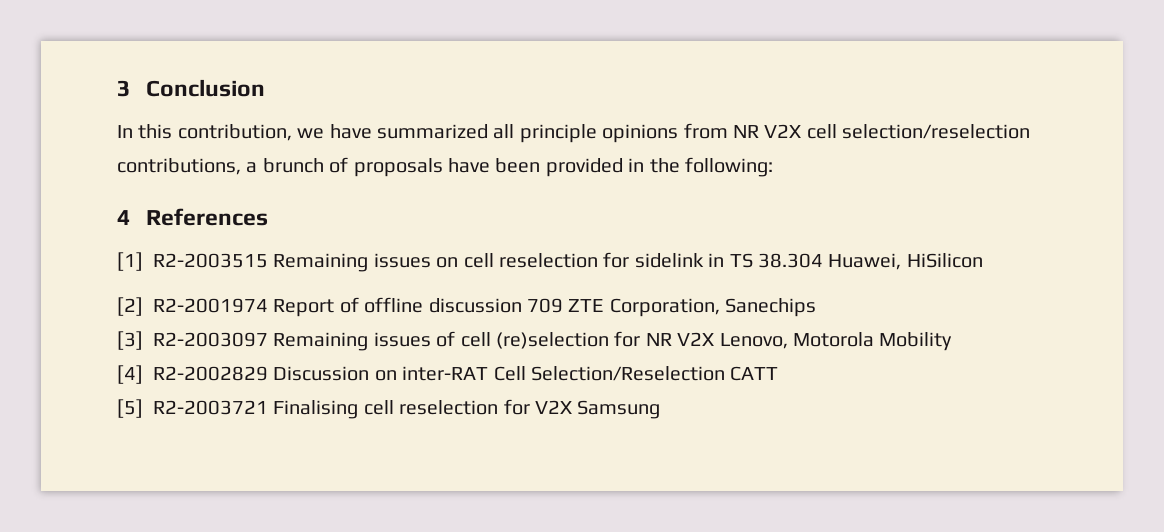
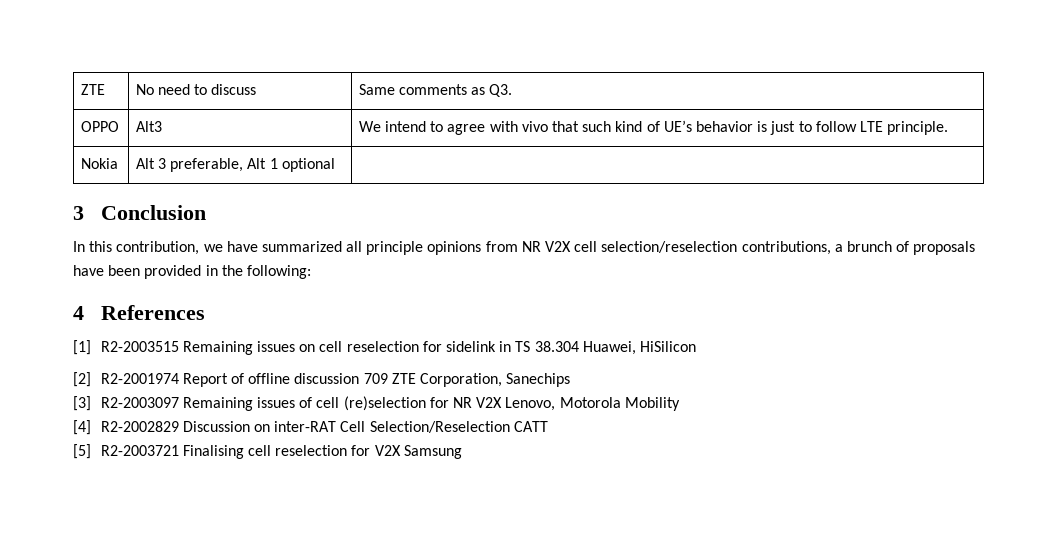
(117, 88) none -> [80,84,105,95] [135,84,257,95] [358,84,513,97] [80,121,119,132] [135,121,162,132] [358,120,949,135] [80,158,118,169] [135,158,335,172] ZTE | No need to discuss | Same comments as Q3. // OPPO | Alt3 | We intend to agree with vivo that such kind of UE’s behavior is just to follow LTE principle. // Nokia | Alt 3 preferable, Alt 1 optional | //

